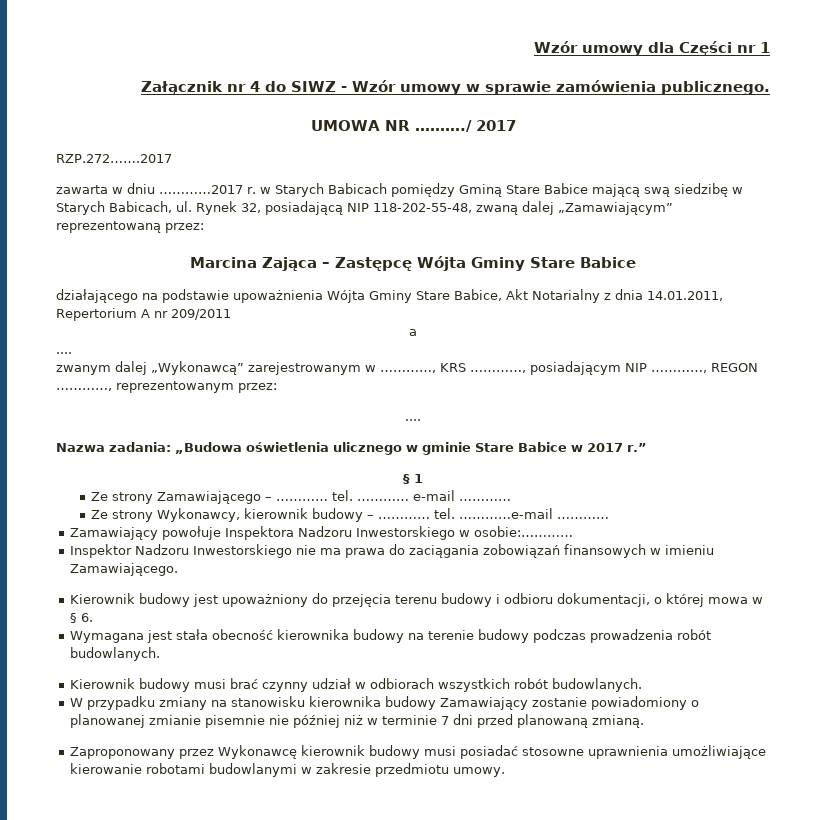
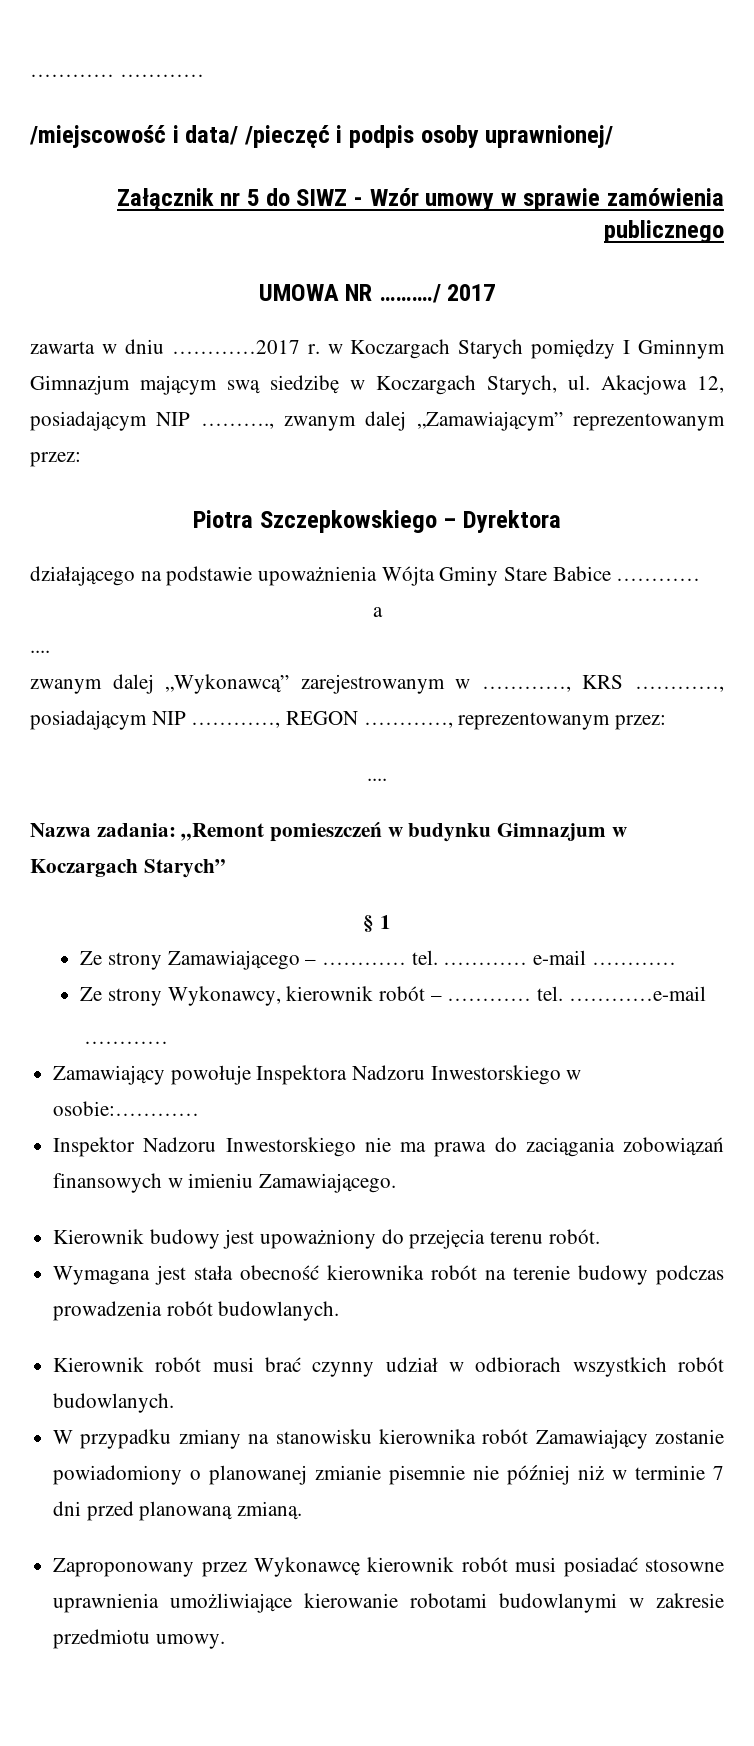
[534,41,770,56] Wzór umowy dla Części nr 1 -> [30,74,204,77] [29,125,614,148] ………… ………… // /miejscowość i data/ /pieczęć i podpis osoby uprawnionej/
[250,81,260,92] 4 -> [247,189,260,206] 5
[661,81,770,95] publicznego. -> [604,220,724,243] publicznego
[56,154,172,163] // RZP.272…….2017 -> (496, 292) none
[274,183,743,197] [56,201,518,215] Starych Babicach pomiędzy Gminą Stare Babice mającą swą siedzibę w Starych Babicach, ul. Rynek 32, posiadającą NIP 118-202-55-48, zwaną -> [350,339,725,359] [30,375,724,395] [30,411,356,431] Koczargach Starych pomiędzy I Gminnym Gimnazjum mającym swą siedzibę w Koczargach Starych, ul. Akacjowa 12, posiadającym NIP ………., zwanym
[56,221,204,233] [190,256,636,271] reprezentowaną przez: // Marcina Zająca – Zastępcę Wójta Gminy Stare Babice -> [573,413,725,431] [30,452,81,467] [193,510,561,533] reprezentowanym przez: // Piotra Szczepkowskiego – Dyrektora
[454,289,723,303] [56,308,231,321] Babice, Akt Notarialny z dnia 14.01.2011, Repertorium A nr 209/2011 -> [552,566,701,581] Babice …………
[175,442,647,455] „Budowa oświetlenia ulicznego w gminie Stare Babice w 2017 r.” -> [181,821,627,842] [30,859,226,878] „Remont pomieszczeń w budynku Gimnazjum w Koczargach Starych”
[312,508,364,522] budowy -> [378,986,425,1001] robót
(554, 513) none -> (706, 993) //
[441,593,764,607] [70,613,94,623] budowy i odbioru dokumentacji, o której mowa w § 6. -> [548,1229,600,1244] robót.
[353,629,405,643] budowy -> [431,1265,478,1280] robót
[139,678,191,692] budowy -> [155,1357,202,1372] robót
[385,696,437,710] budowy -> [482,1429,529,1444] robót
[369,745,421,759] budowy -> [461,1557,508,1572] robót

